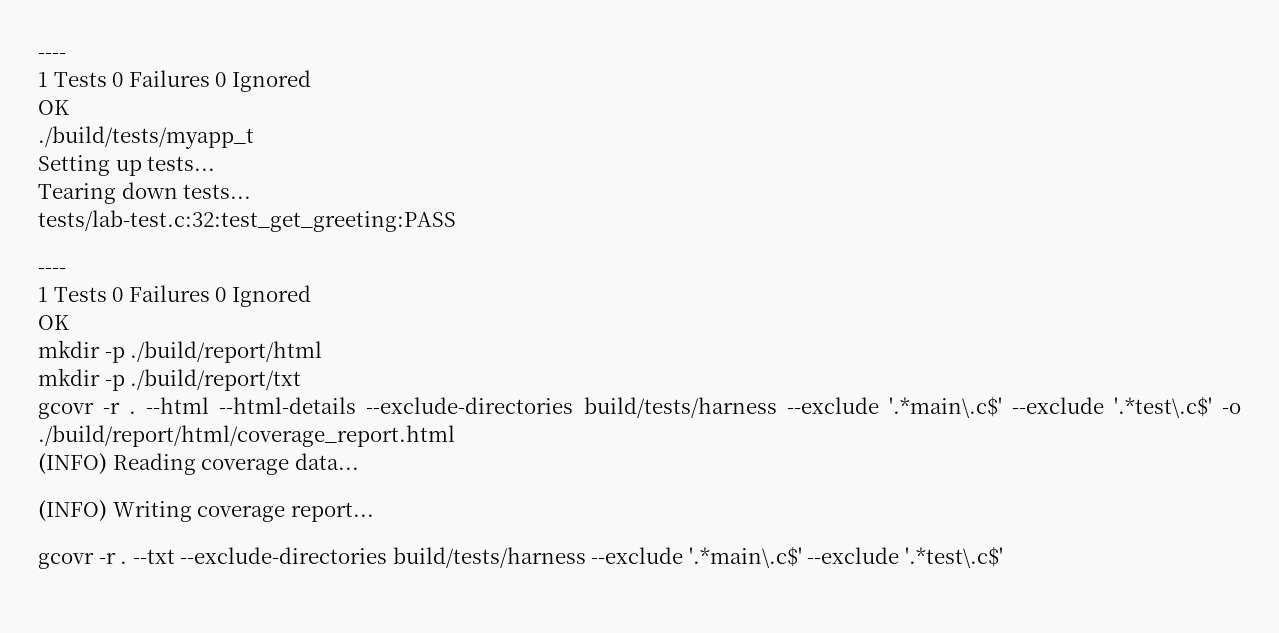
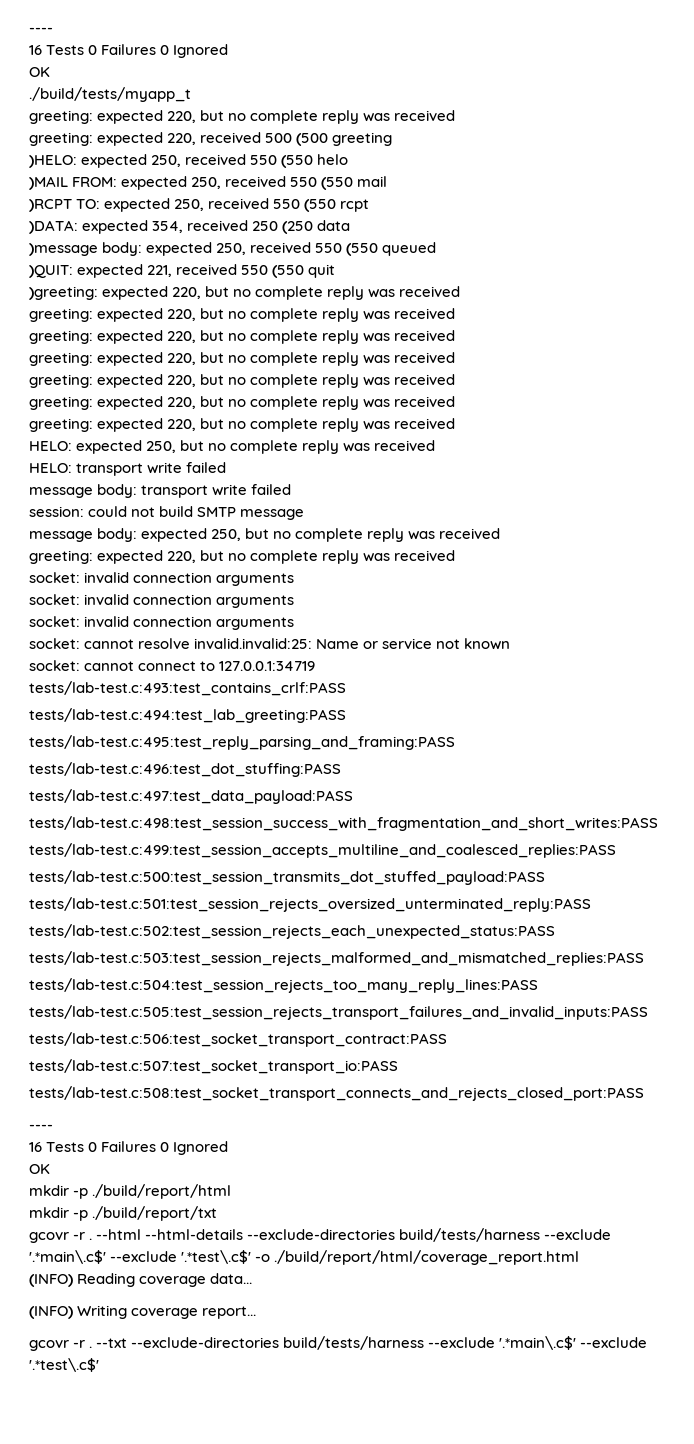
[38,53,66,59] [38,72,48,87] ---- // 1 -> [29,27,53,33] [29,45,42,55] ---- // 16
[38,155,216,176] [38,182,252,204] [38,210,456,232] [38,268,66,274] [38,287,48,302] Setting up tests... // Tearing down tests... // tests/lab-test.c:32:test_get_greeting:PASS // ---- // 1 -> [29,110,456,124] [29,132,393,146] [29,154,349,168] [29,176,388,190] [29,198,370,212] [29,220,351,234] [29,242,437,256] [29,264,336,278] [29,286,461,300] [29,308,456,322] [29,330,456,344] [29,352,456,366] [29,374,456,388] [29,396,456,410] [29,418,456,432] [29,440,436,454] [29,462,227,476] [29,484,292,498] [29,506,305,520] [29,528,501,542] [29,550,456,564] [29,572,295,586] [29,594,295,608] [29,616,295,630] [29,638,511,650] [29,660,316,671] [29,681,346,696] [29,708,346,723] [29,735,455,750] [29,762,341,777] [29,789,353,804] [29,816,658,831] [29,843,616,858] [29,870,545,885] [29,897,591,912] [29,924,555,939] [29,951,644,966] [29,978,538,993] [29,1005,648,1020] [29,1032,447,1047] [29,1059,398,1074] [29,1086,644,1101] [29,1124,53,1130] [29,1142,42,1152] greeting: expected 220, but no complete reply was received // greeting: expected 220, received 500 (500 greeting // )HELO: expected 250, received 550 (550 helo // )MAIL FROM: expected 250, received 550 (550 mail // )RCPT TO: expected 250, received 550 (550 rcpt // )DATA: expected 354, received 250 (250 data // )message body: expected 250, received 550 (550 queued // )QUIT: expected 221, received 550 (550 quit // )greeting: expected 220, but no complete reply was received // greeting: expected 220, but no complete reply was received // greeting: expected 220, but no complete reply was received // greeting: expected 220, but no complete reply was received // greeting: expected 220, but no complete reply was received // greeting: expected 220, but no complete reply was received // greeting: expected 220, but no complete reply was received // HELO: expected 250, but no complete reply was received // HELO: transport write failed // message body: transport write failed // session: could not build SMTP message // message body: expected 250, but no complete reply was received // greeting: expected 220, but no complete reply was received // socket: invalid connection arguments // socket: invalid connection arguments // socket: invalid connection arguments // socket: cannot resolve invalid.invalid:25: Name or service not known // socket: cannot connect to 127.0.0.1:34719 // tests/lab-test.c:493:test_contains_crlf:PASS // tests/lab-test.c:494:test_lab_greeting:PASS // tests/lab-test.c:495:test_reply_parsing_and_framing:PASS // tests/lab-test.c:496:test_dot_stuffing:PASS // tests/lab-test.c:497:test_data_payload:PASS // tests/lab-test.c:498:test_session_success_with_fragmentation_and_short_writes:PASS // tests/lab-test.c:499:test_session_accepts_multiline_and_coalesced_replies:PASS // tests/lab-test.c:500:test_session_transmits_dot_stuffed_payload:PASS // tests/lab-test.c:501:test_session_rejects_oversized_unterminated_reply:PASS // tests/lab-test.c:502:test_session_rejects_each_unexpected_status:PASS // tests/lab-test.c:503:test_session_rejects_malformed_and_mismatched_replies:PASS // tests/lab-test.c:504:test_session_rejects_too_many_reply_lines:PASS // tests/lab-test.c:505:test_session_rejects_transport_failures_and_invalid_inputs:PASS // tests/lab-test.c:506:test_socket_transport_contract:PASS // tests/lab-test.c:507:test_socket_transport_io:PASS // tests/lab-test.c:508:test_socket_transport_connects_and_rejects_closed_port:PASS // ---- // 16

